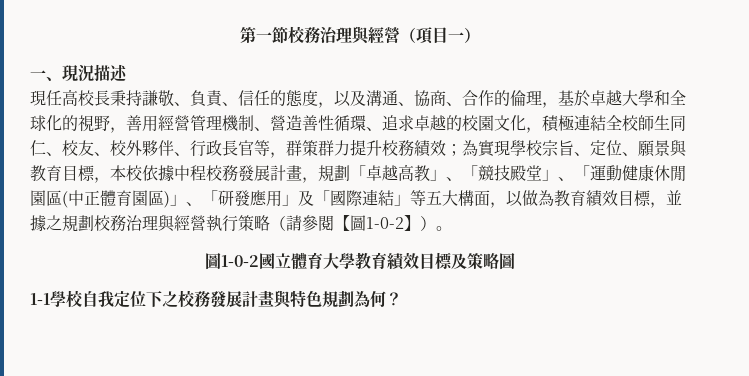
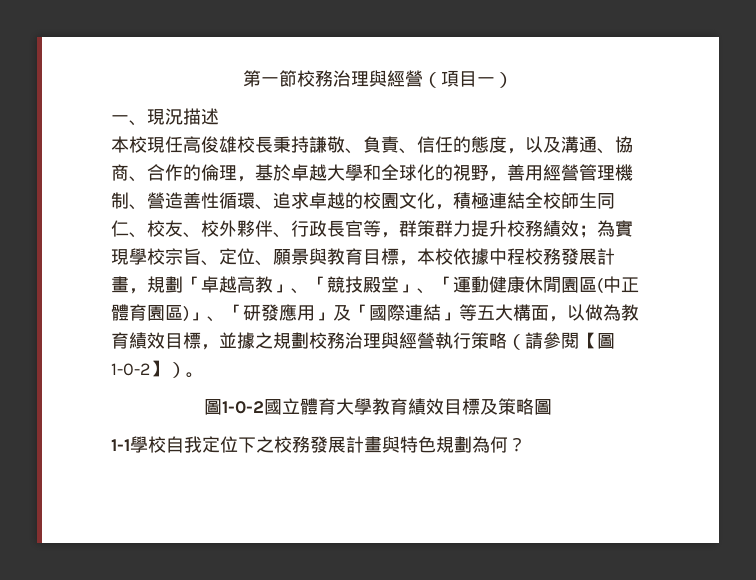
[30,89,78,106] 現任高 -> [111,136,237,153] 本校現任高俊雄

